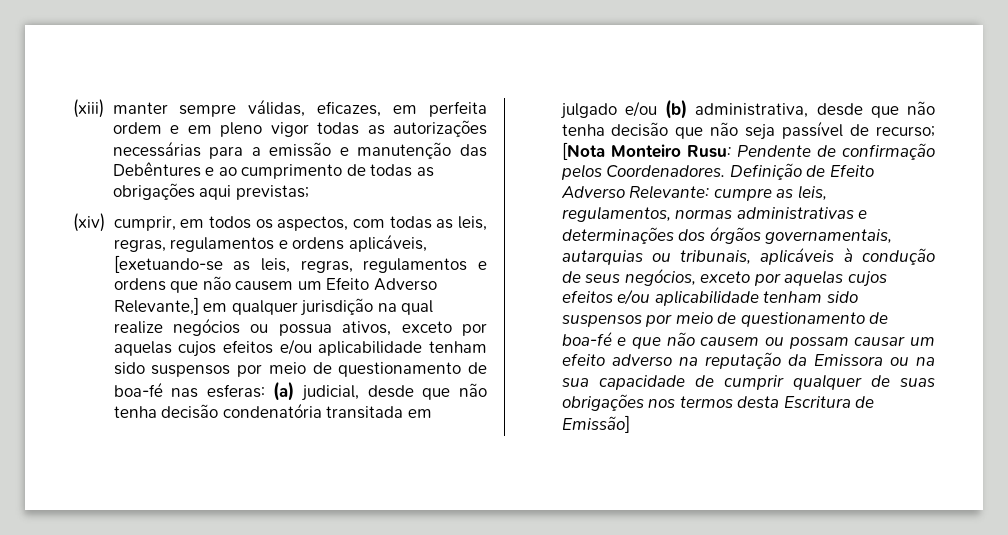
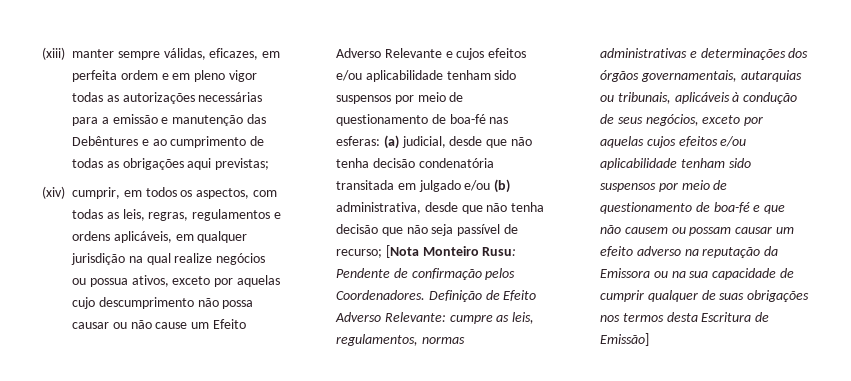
[113,255,487,273] [113,276,438,293] [113,297,199,315] [exetuando-se as leis, regras, regulamentos e ordens que não causem um Efeito Adverso Relevante,] -> (172, 237) none
(172, 348) none -> [72,297,254,309] [72,319,246,329] [336,48,453,58] cujo descumprimento não possa causar ou não cause um Efeito Adverso Relevante e

